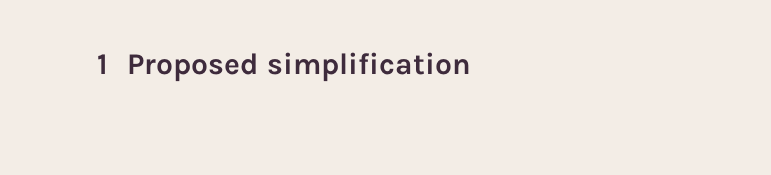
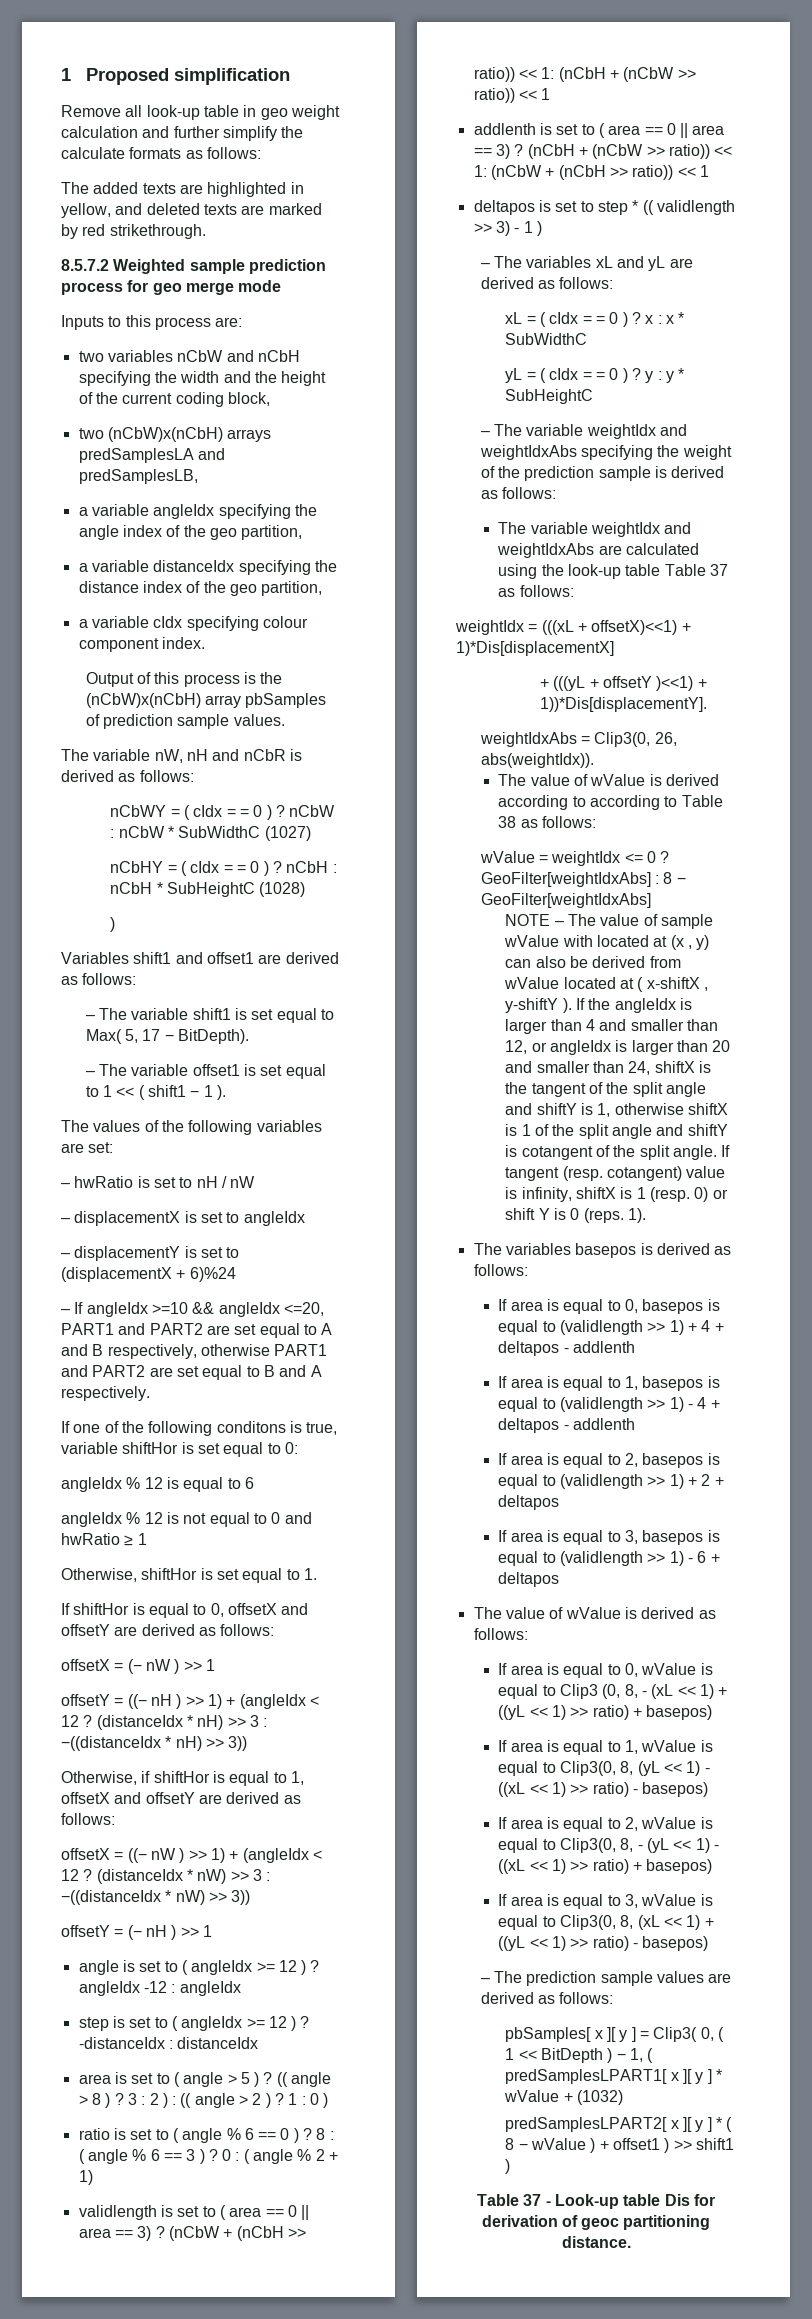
(471, 67) none -> [61,105,340,120] [61,126,304,141] [61,147,261,159] [61,182,304,197] [61,203,322,218] [61,224,206,239] [61,259,326,274] [61,280,282,295] [61,315,243,330] [78,350,300,362] [78,371,327,386] [78,392,270,407] [78,427,272,442] [78,448,225,463] [78,469,198,484] [78,504,317,519] [78,525,303,540] [78,560,337,575] [78,581,323,596] [78,616,308,631] [78,637,205,652] [85,672,283,687] [85,693,327,708] [85,714,285,729] [61,749,302,763] [61,770,194,782] [110,805,336,820] [110,826,311,841] [110,861,337,876] [110,882,306,897] [110,917,116,932] [61,952,339,964] [61,973,137,985] [85,1008,334,1023] [85,1029,250,1044] [85,1064,326,1079] [85,1085,226,1100] [61,1120,322,1135] [61,1142,114,1153] [61,1176,256,1188] [61,1211,305,1226] [61,1246,240,1261] [61,1267,236,1282] [61,1302,324,1317] [61,1323,333,1338] [61,1344,328,1359] [61,1365,322,1380] [61,1386,150,1401] [61,1421,338,1436] [61,1442,298,1457] [61,1477,254,1492] [61,1512,312,1527] [61,1533,147,1546] [61,1568,317,1583] [61,1603,309,1618] [61,1624,275,1636] [61,1659,215,1674] [61,1694,319,1709] [61,1715,268,1730] [61,1736,248,1751] [61,1771,304,1786] [61,1792,301,1804] [61,1813,115,1825] [61,1848,322,1863] [61,1869,271,1884] [61,1890,251,1905] [61,1925,212,1940] [78,1960,320,1975] [78,1981,241,1996] [78,2016,310,2031] [78,2037,259,2049] [78,2072,332,2087] [78,2093,329,2108] [78,2128,334,2143] [78,2149,339,2164] [78,2170,93,2185] [78,2205,310,2220] [78,2226,306,2241] [473,67,696,82] [473,88,551,103] [473,123,725,138] [473,144,733,159] [473,165,709,180] [473,200,735,215] [473,221,542,236] [480,256,693,271] [480,277,614,289] [505,312,685,327] [505,333,588,345] [505,368,685,383] [505,389,594,404] [480,424,688,439] [479,445,732,460] [480,466,725,481] [480,487,557,499] [498,522,692,537] [497,543,699,558] [498,564,728,579] [498,585,574,597] [455,620,691,635] [456,641,614,656] [540,676,707,691] [540,697,707,712] [479,732,677,747] [480,753,594,768] [498,774,719,786] [498,795,723,810] [498,816,596,828] [479,851,670,866] [480,872,686,887] [480,893,651,908] [505,914,714,929] [504,935,710,950] [505,956,681,968] [504,977,709,992] [505,998,693,1013] [505,1019,719,1034] [505,1040,731,1055] [505,1061,712,1075] [505,1082,707,1097] [505,1103,729,1117] [505,1124,728,1139] [505,1145,731,1160] [505,1166,726,1181] [505,1187,728,1202] [505,1208,647,1223] [473,1243,732,1258] [473,1264,528,1276] [498,1299,720,1314] [498,1320,724,1335] [498,1341,635,1356] [498,1376,720,1391] [498,1397,720,1412] [498,1418,635,1433] [498,1453,720,1468] [498,1474,724,1489] [498,1495,560,1510] [498,1530,720,1545] [498,1551,720,1566] [498,1572,560,1587] [473,1607,716,1619] [473,1628,528,1640] [498,1663,713,1678] [498,1684,728,1699] [498,1705,713,1720] [498,1740,713,1755] [498,1761,710,1776] [498,1782,709,1797] [498,1817,713,1832] [498,1838,719,1853] [498,1859,713,1874] [498,1894,713,1909] [498,1915,714,1930] [498,1936,709,1951] [480,1971,732,1986] [480,1992,614,2004] [505,2027,725,2042] [505,2048,654,2063] [505,2069,723,2084] [504,2090,624,2105] [505,2117,733,2132] [505,2138,735,2153] [505,2159,511,2174] [477,2194,715,2209] [481,2215,711,2230] [561,2236,631,2248] // Remove all look-up table in geo weight calculation and further simplify the calculate formats as follows: // The added texts are highlighted in yellow, and deleted texts are marked by red strikethrough. // 8.5.7.2 Weighted sample prediction process for geo merge mode // Inputs to this process are: // two variables nCbW and nCbH specifying the width and the height of the current coding block, // two (nCbW)x(nCbH) arrays predSamplesLA and predSamplesLB, // a variable angleIdx specifying the angle index of the geo partition, // a variable distanceIdx specifying the distance index of the geo partition, // a variable cIdx specifying colour component index. // Output of this process is the (nCbW)x(nCbH) array pbSamples of prediction sample values. // The variable nW, nH and nCbR is derived as follows: // nCbWY = ( cIdx = = 0 ) ? nCbW : nCbW * SubWidthC (1027) // nCbHY = ( cIdx = = 0 ) ? nCbH : nCbH * SubHeightC (1028) // ) // Variables shift1 and offset1 are derived as follows: // – The variable shift1 is set equal to Max( 5, 17 − BitDepth). // – The variable offset1 is set equal to 1 << ( shift1 − 1 ). // The values of the following variables are set: // – hwRatio is set to nH / nW // – displacementX is set to angleIdx // – displacementY is set to (displacementX + 6)%24 // – If angleIdx >=10 && angleIdx <=20, PART1 and PART2 are set equal to A and B respectively, otherwise PART1 and PART2 are set equal to B and A respectively. // If one of the following conditons is true, variable shiftHor is set equal to 0: // angleIdx % 12 is equal to 6 // angleIdx % 12 is not equal to 0 and hwRatio ≥ 1 // Otherwise, shiftHor is set equal to 1. // If shiftHor is equal to 0, offsetX and offsetY are derived as follows: // offsetX = (− nW ) >> 1 // offsetY = ((− nH ) >> 1) + (angleIdx < 12 ? (distanceIdx * nH) >> 3 : −((distanceIdx * nH) >> 3)) // Otherwise, if shiftHor is equal to 1, offsetX and offsetY are derived as follows: // offsetX = ((− nW ) >> 1) + (angleIdx < 12 ? (distanceIdx * nW) >> 3 : −((distanceIdx * nW) >> 3)) // offsetY = (− nH ) >> 1 // angle is set to ( angleIdx >= 12 ) ? angleIdx -12 : angleIdx // step is set to ( angleIdx >= 12 ) ? -distanceIdx : distanceIdx // area is set to ( angle > 5 ) ? (( angle > 8 ) ? 3 : 2 ) : (( angle > 2 ) ? 1 : 0 ) // ratio is set to ( angle % 6 == 0 ) ? 8 : ( angle % 6 == 3 ) ? 0 : ( angle % 2 + 1) // validlength is set to ( area == 0 || area == 3) ? (nCbW + (nCbH >> ratio)) << 1: (nCbH + (nCbW >> ratio)) << 1 // addlenth is set to ( area == 0 || area == 3) ? (nCbH + (nCbW >> ratio)) << 1: (nCbW + (nCbH >> ratio)) << 1 // deltapos is set to step * (( validlength >> 3) - 1 ) // – The variables xL and yL are derived as follows: // xL = ( cIdx = = 0 ) ? x : x * SubWidthC // yL = ( cIdx = = 0 ) ? y : y * SubHeightC // – The variable weightIdx and weightIdxAbs specifying the weight of the prediction sample is derived as follows: // The variable weightIdx and weightIdxAbs are calculated using the look-up table Table 37 as follows: // weightIdx = (((xL + offsetX)<<1) + 1)*Dis[displacementX] // + (((yL + offsetY )<<1) + 1))*Dis[displacementY]. // weightIdxAbs = Clip3(0, 26, abs(weightIdx)). // The value of wValue is derived according to according to Table 38 as follows: // wValue = weightIdx <= 0 ? GeoFilter[weightIdxAbs] : 8 − GeoFilter[weightIdxAbs] // NOTE – The value of sample wValue with located at (x , y) can also be derived from wValue located at ( x-shiftX , y-shiftY ). If the angleIdx is larger than 4 and smaller than 12, or angleIdx is larger than 20 and smaller than 24, shiftX is the tangent of the split angle and shiftY is 1, otherwise shiftX is 1 of the split angle and shiftY is cotangent of the split angle. If tangent (resp. cotangent) value is infinity, shiftX is 1 (resp. 0) or shift Y is 0 (reps. 1). // The variables basepos is derived as follows: // If area is equal to 0, basepos is equal to (validlength >> 1) + 4 + deltapos - addlenth // If area is equal to 1, basepos is equal to (validlength >> 1) - 4 + deltapos - addlenth // If area is equal to 2, basepos is equal to (validlength >> 1) + 2 + deltapos // If area is equal to 3, basepos is equal to (validlength >> 1) - 6 + deltapos // The value of wValue is derived as follows: // If area is equal to 0, wValue is equal to Clip3 (0, 8, - (xL << 1) + ((yL << 1) >> ratio) + basepos) // If area is equal to 1, wValue is equal to Clip3(0, 8, (yL << 1) - ((xL << 1) >> ratio) - basepos) // If area is equal to 2, wValue is equal to Clip3(0, 8, - (yL << 1) - ((xL << 1) >> ratio) + basepos) // If area is equal to 3, wValue is equal to Clip3(0, 8, (xL << 1) + ((yL << 1) >> ratio) - basepos) // – The prediction sample values are derived as follows: // pbSamples[ x ][ y ] = Clip3( 0, ( 1 << BitDepth ) − 1, ( predSamplesLPART1[ x ][ y ] * wValue + (1032) // predSamplesLPART2[ x ][ y ] * ( 8 − wValue ) + offset1 ) >> shift1 ) // Table 37 - Look-up table Dis for derivation of geoc partitioning distance.

